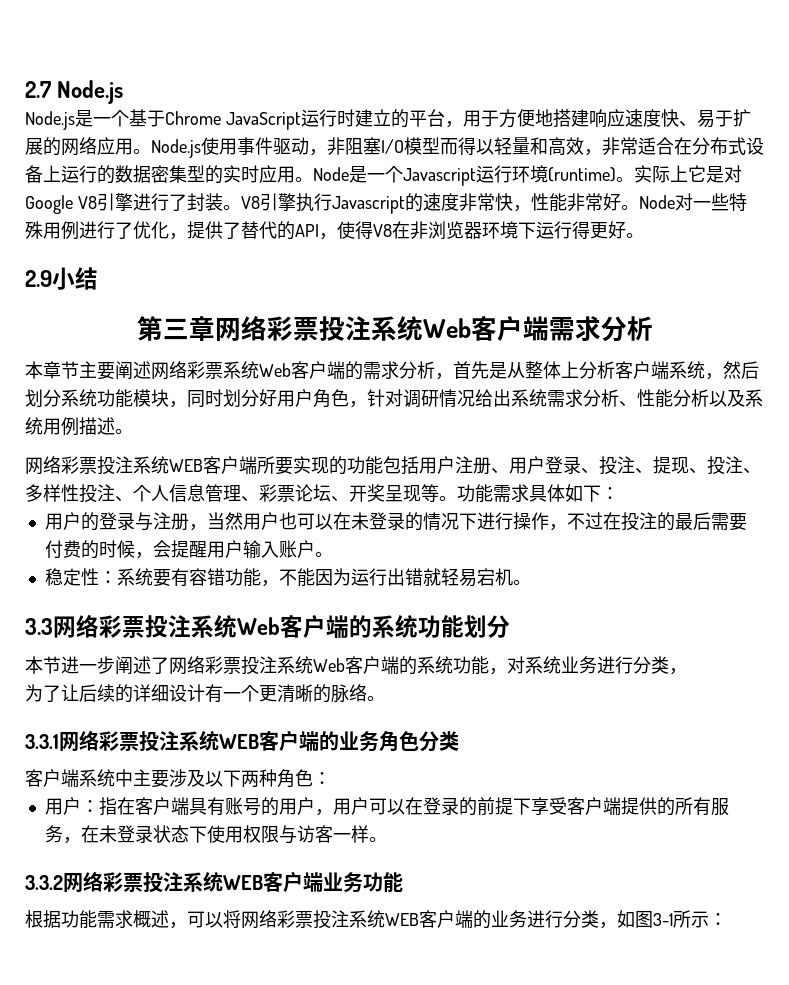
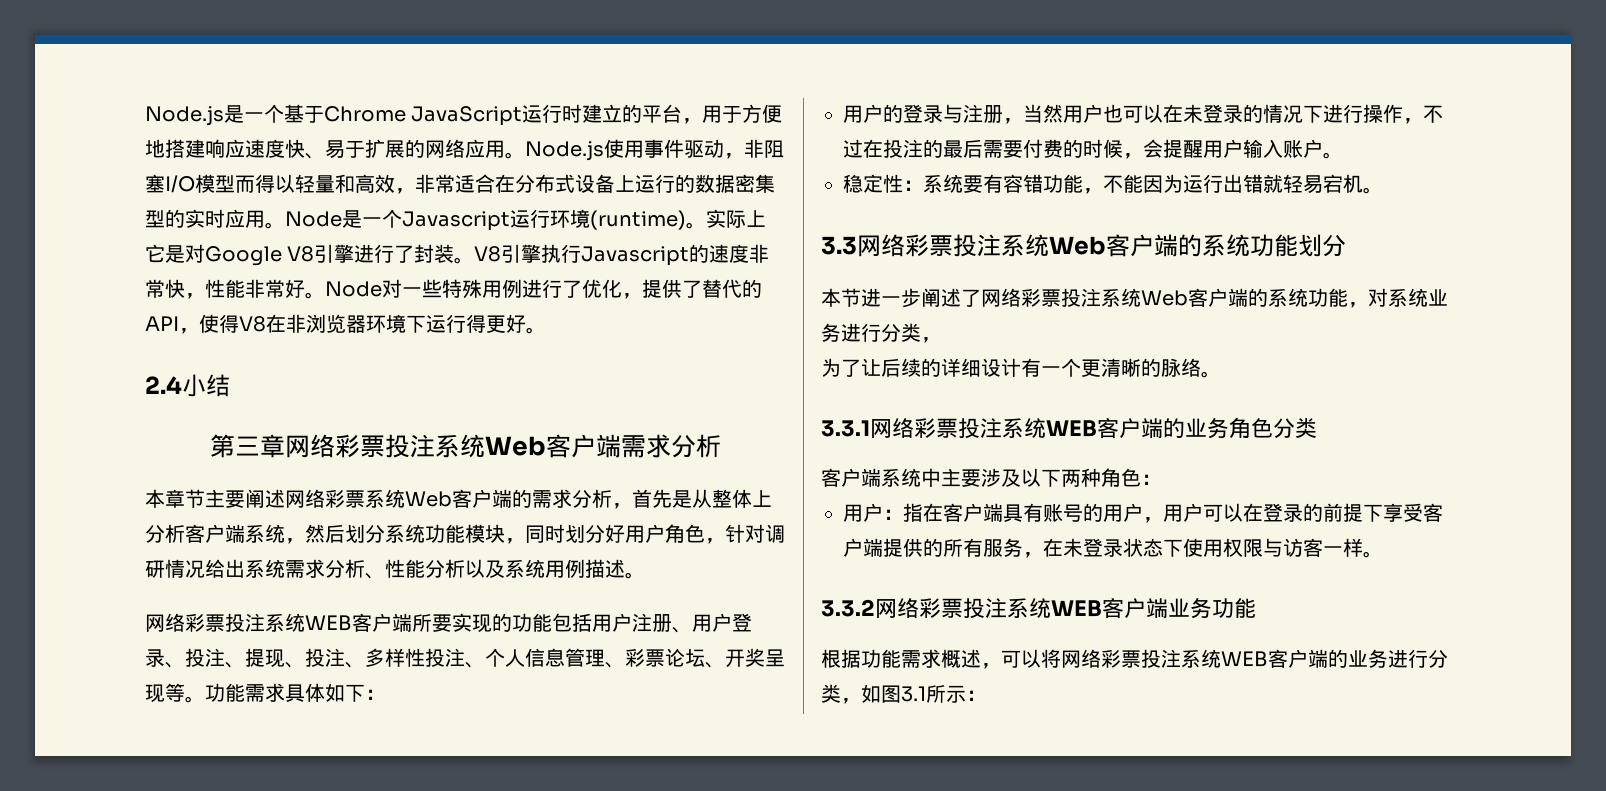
[25,80,124,104] 2.7 Node.js // -> (145, 116) none
[25,270,52,287] 2.9 -> [145,376,182,394] 2.4
[653,913,673,926] 3-1 -> [901,686,926,702] 3.1

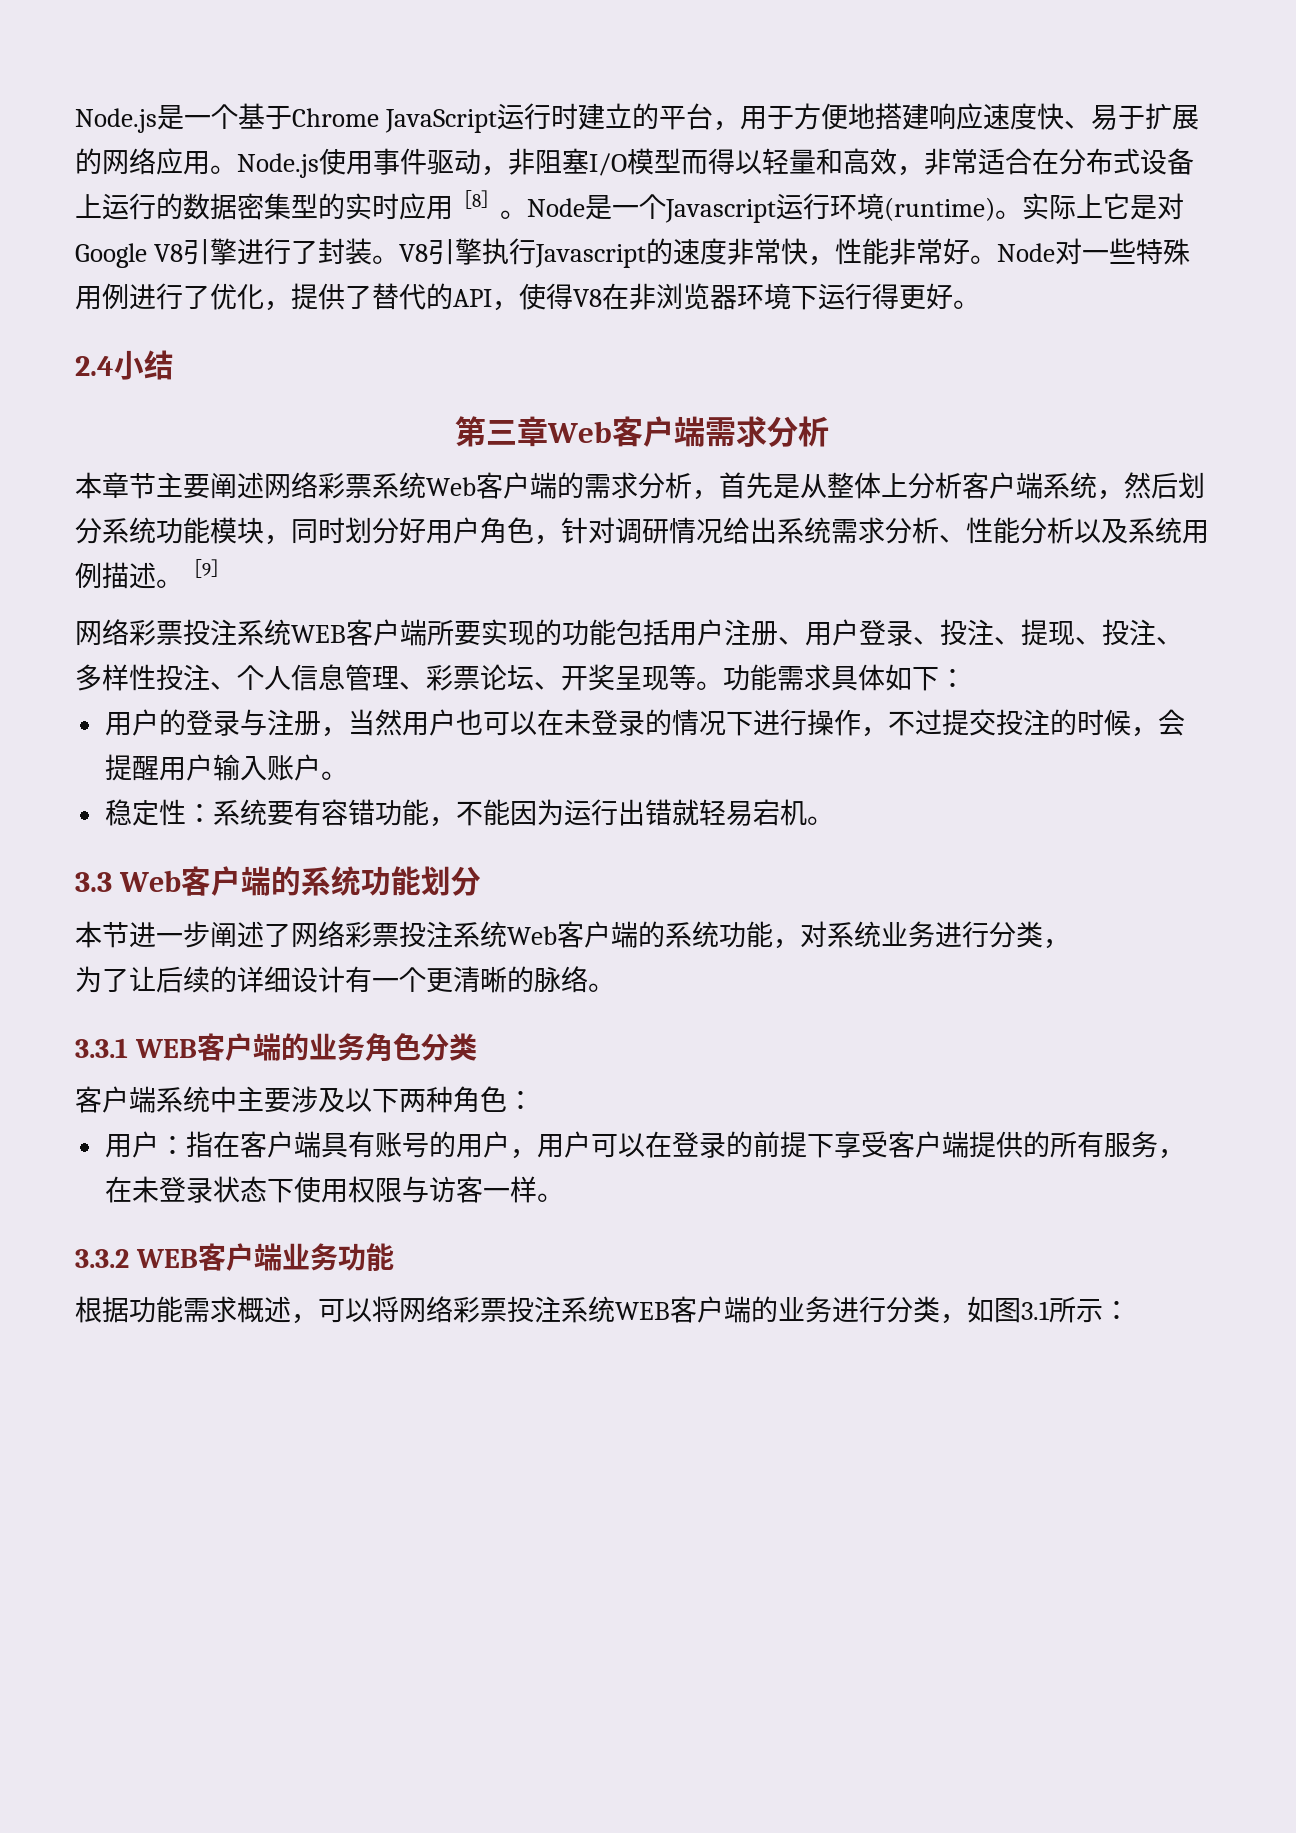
(265, 219) none -> [453,190,500,209] ［8］
[284,434,485,458] 网络彩票投注系统 -> (548, 431) none
(645, 575) none -> [183,559,230,578] ［9］
[863,139,1063,158] 在投注的最后需要付费 -> [941,709,1050,736] 提交投注
[857,234,1049,257] 网络彩票投注系统 -> (112, 882) none
[870,418,1046,439] 网络彩票投注系统 -> (128, 1048) none
[875,598,1051,619] 网络彩票投注系统 -> (129, 1258) none

